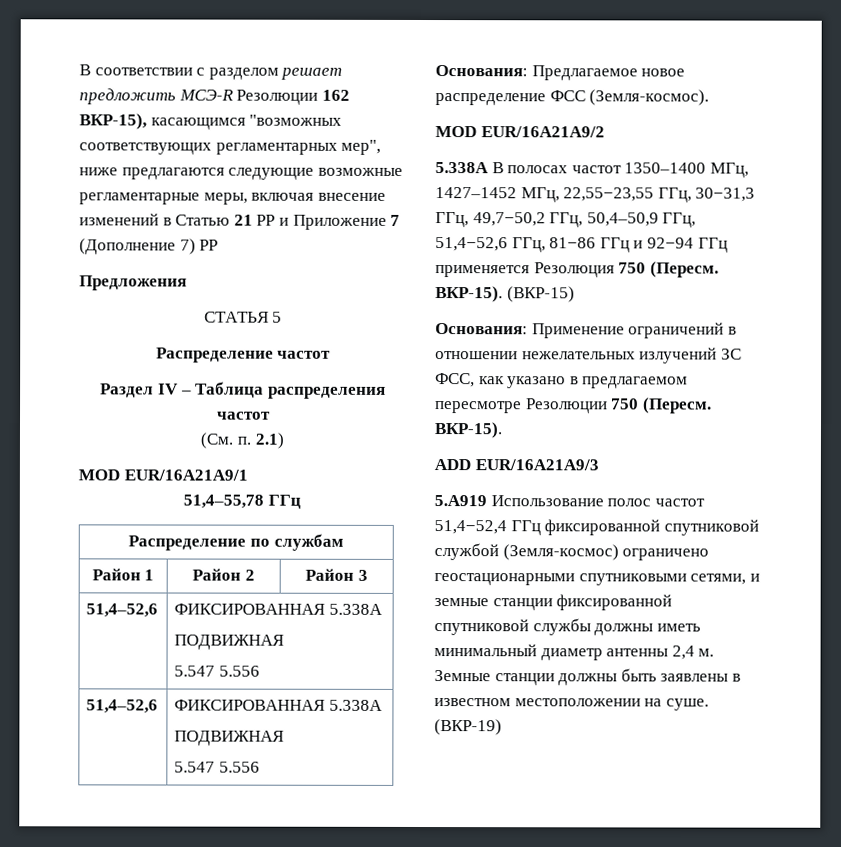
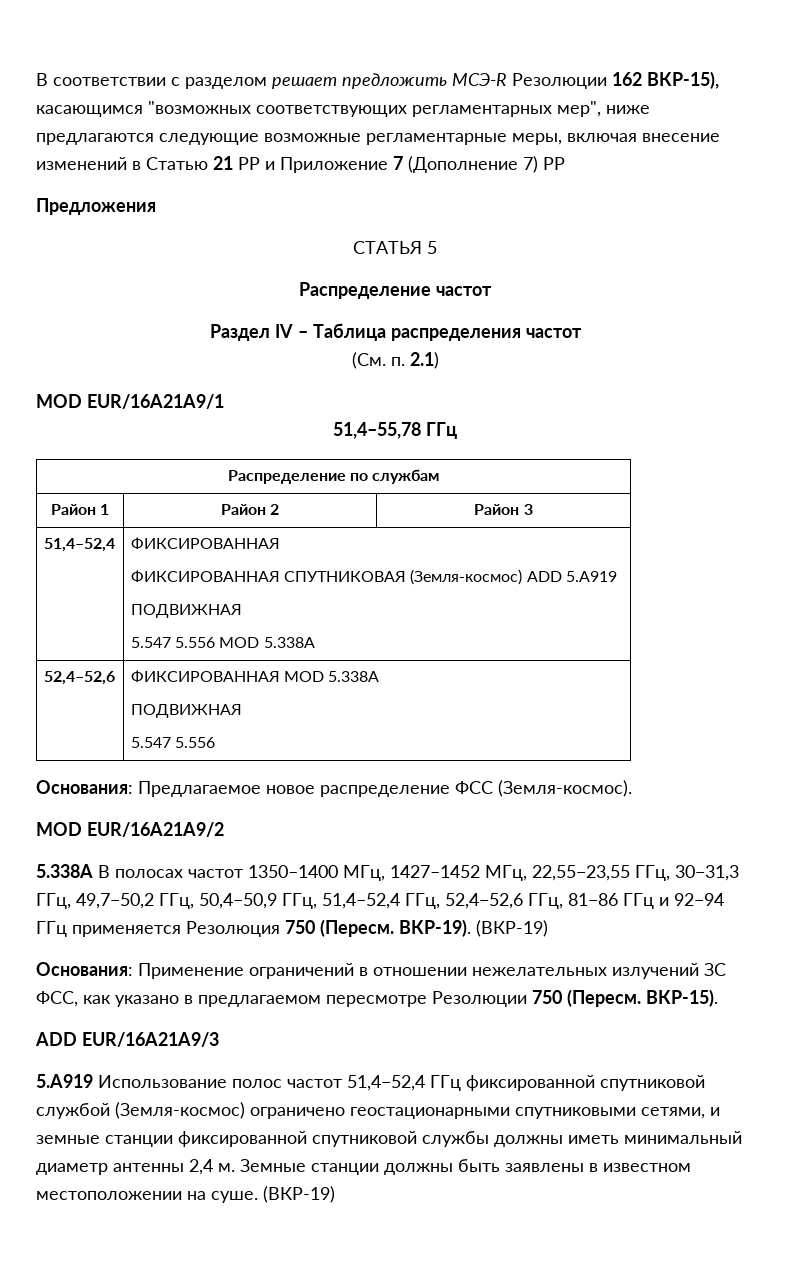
[86,603,159,618] [174,603,383,615] [174,634,285,650] [174,665,260,677] [86,699,159,714] [174,699,326,711] 51,4–52,6 | ФИКСИРОВАННАЯ 5.338A // ПОДВИЖНАЯ // 5.547 5.556 // 51,4–52,6 | ФИКСИРОВАННАЯ -> [43,538,115,552] [130,537,280,549] [130,569,617,585] [130,604,242,618] [130,637,315,648] [43,671,115,685] [130,670,324,682] 51,4–52,4 | ФИКСИРОВАННАЯ // ФИКСИРОВАННАЯ СПУТНИКОВАЯ (Земля-космос) ADD 5.A919 // ПОДВИЖНАЯ // 5.547 5.556 MOD 5.338A // 52,4–52,6 | ФИКСИРОВАННАЯ MOD
[435,237,508,252] 51,4−52,6 -> [322,893,523,909] 51,4–52,4 ГГц, 52,4−52,6
[435,286,575,303] ВКР-15). (ВКР-15) -> [399,919,548,937] ВКР-19). (ВКР-19)

